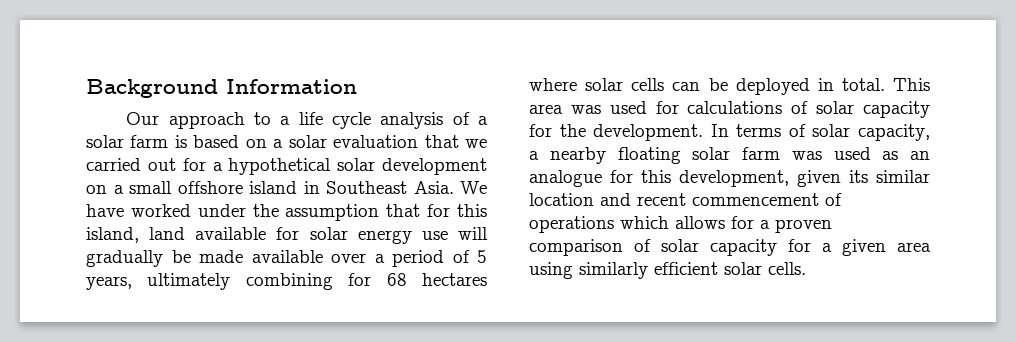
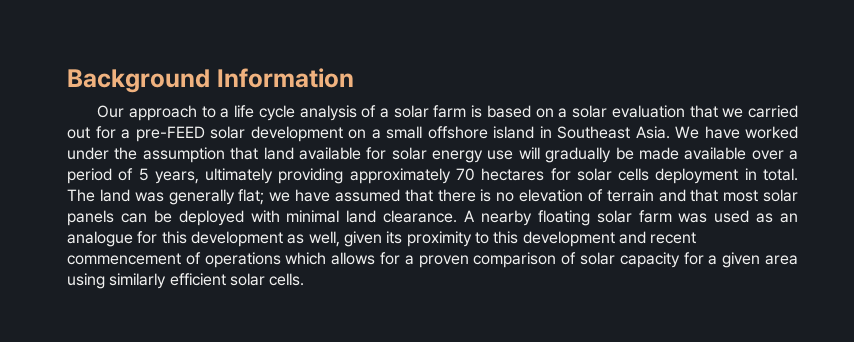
[228,158,332,175] hypothetical -> [135,126,205,142] pre-FEED
[427,204,487,217] [86,227,139,243] for this island, -> (259, 153) none
[245,273,487,290] [529,78,930,95] [529,101,930,118] [529,124,930,141] [529,151,539,160] combining for 68 hectares where solar cells can be deployed in total. This area was used for calculations of solar capacity for the development. In terms of solar capacity, a -> [278,168,799,184] [67,189,799,205] [67,210,475,226] providing approximately 70 hectares for solar cells deployment in total. The land was generally flat; we have assumed that there is no elevation of terrain and that most solar panels can be deployed with minimal land clearance. A
[679,170,930,187] [529,193,594,206] development, given its similar location -> [190,231,615,247] development as well, given its proximity to this development

